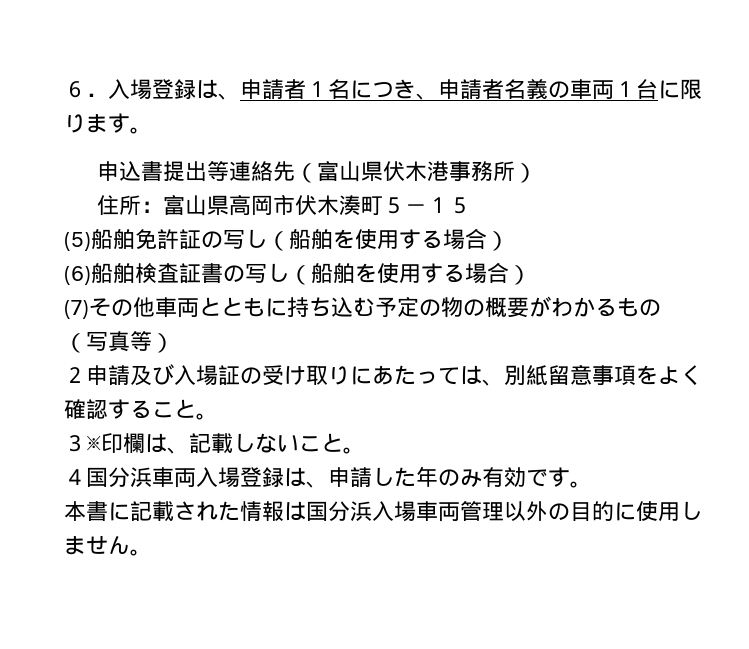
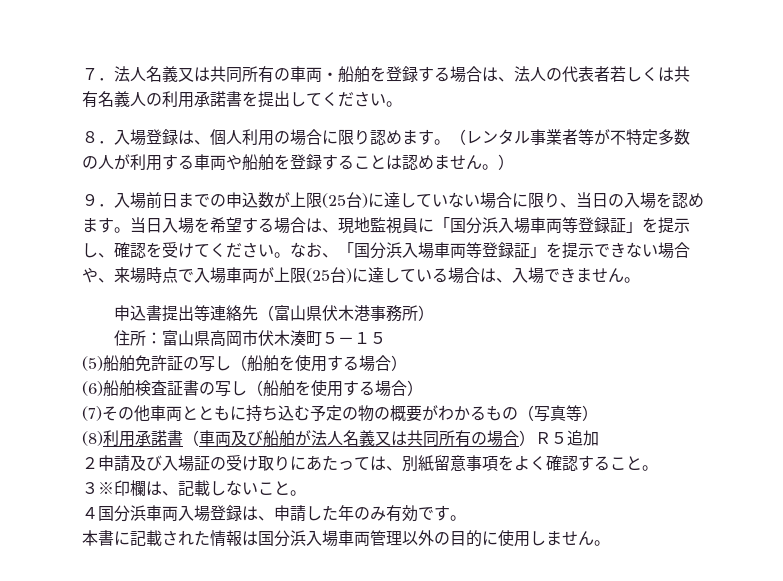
[64,78,702,100] [64,113,130,133] ６．入場登録は、申請者１名につき、申請者名義の車両１台に限ります -> [82,66,690,83] [82,91,402,108] [82,129,690,146] [82,154,514,171] [82,192,704,209] [82,217,690,234] [82,242,690,259] [82,267,624,284] ７．法人名義又は共同所有の車両・船舶を登録する場合は、法人の代表者若しくは共有名義人の利用承諾書を提出してください。 // ８．入場登録は、個人利用の場合に限り認めます。（レンタル事業者等が不特定多数の人が利用する車両や船舶を登録することは認めません。） // ９．入場前日までの申込数が上限(25台)に達していない場合に限り、当日の入場を認めます。当日入場を希望する場合は、現地監視員に「国分浜入場車両等登録証」を提示し、確認を受けてください。なお、「国分浜入場車両等登録証」を提示できない場合や、来場時点で入場車両が上限(25台)に達している場合は、入場できません
(174, 343) none -> [82,430,599,447] // (8)利用承諾書（車両及び船舶が法人名義又は共同所有の場合）Ｒ５追加

